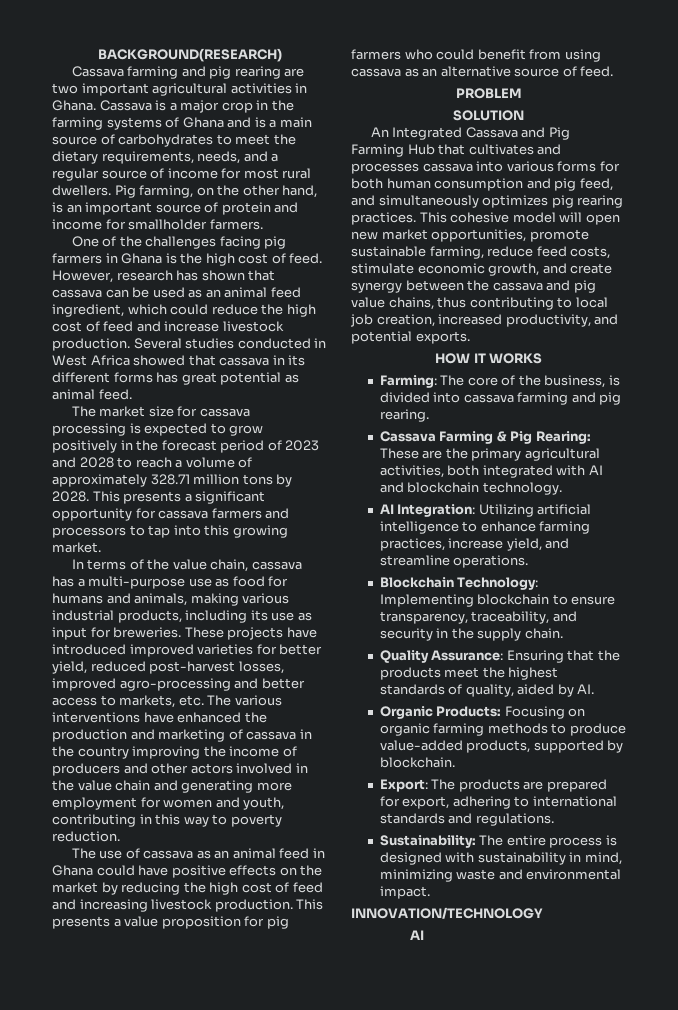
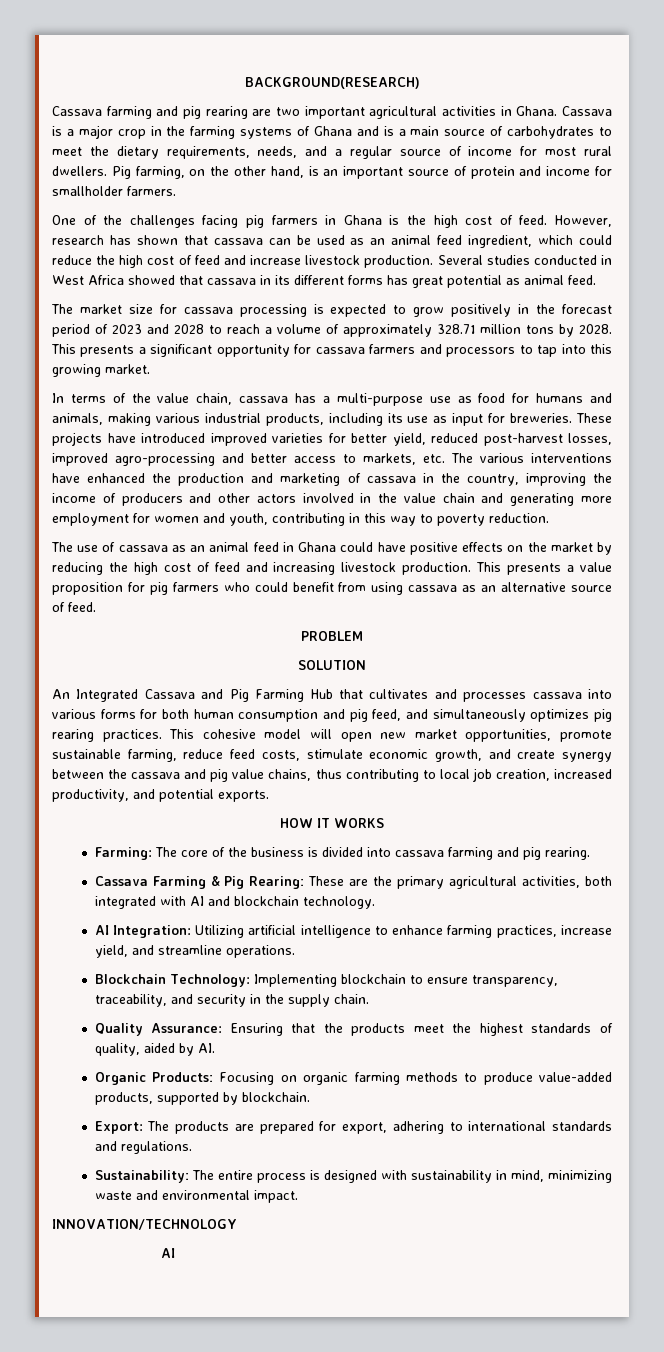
[77,746,129,759] country -> [466,474,519,486] country,
[544,375,606,388] business, -> [250,847,304,857] business

